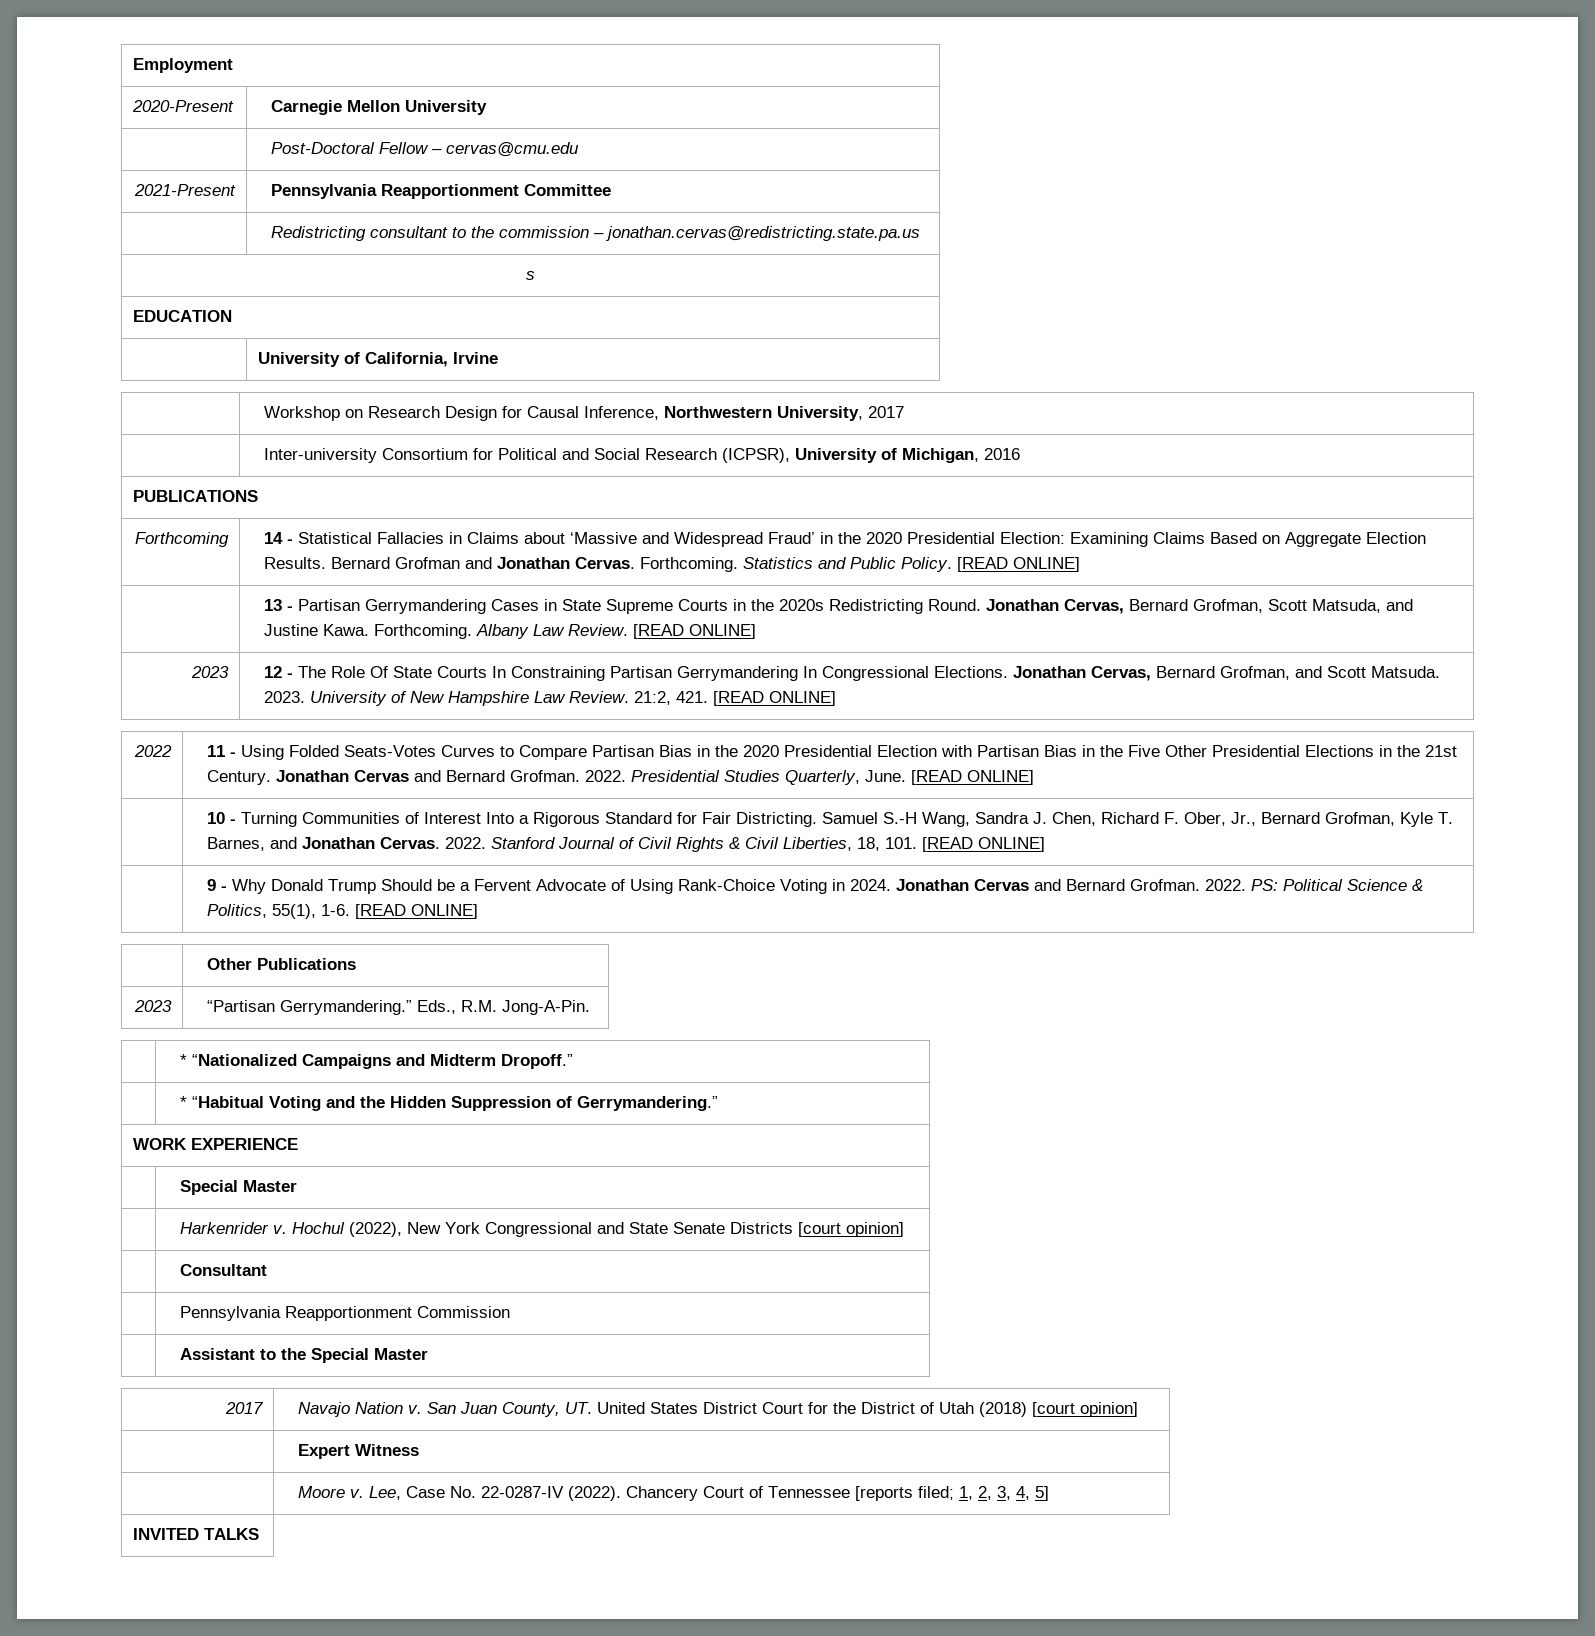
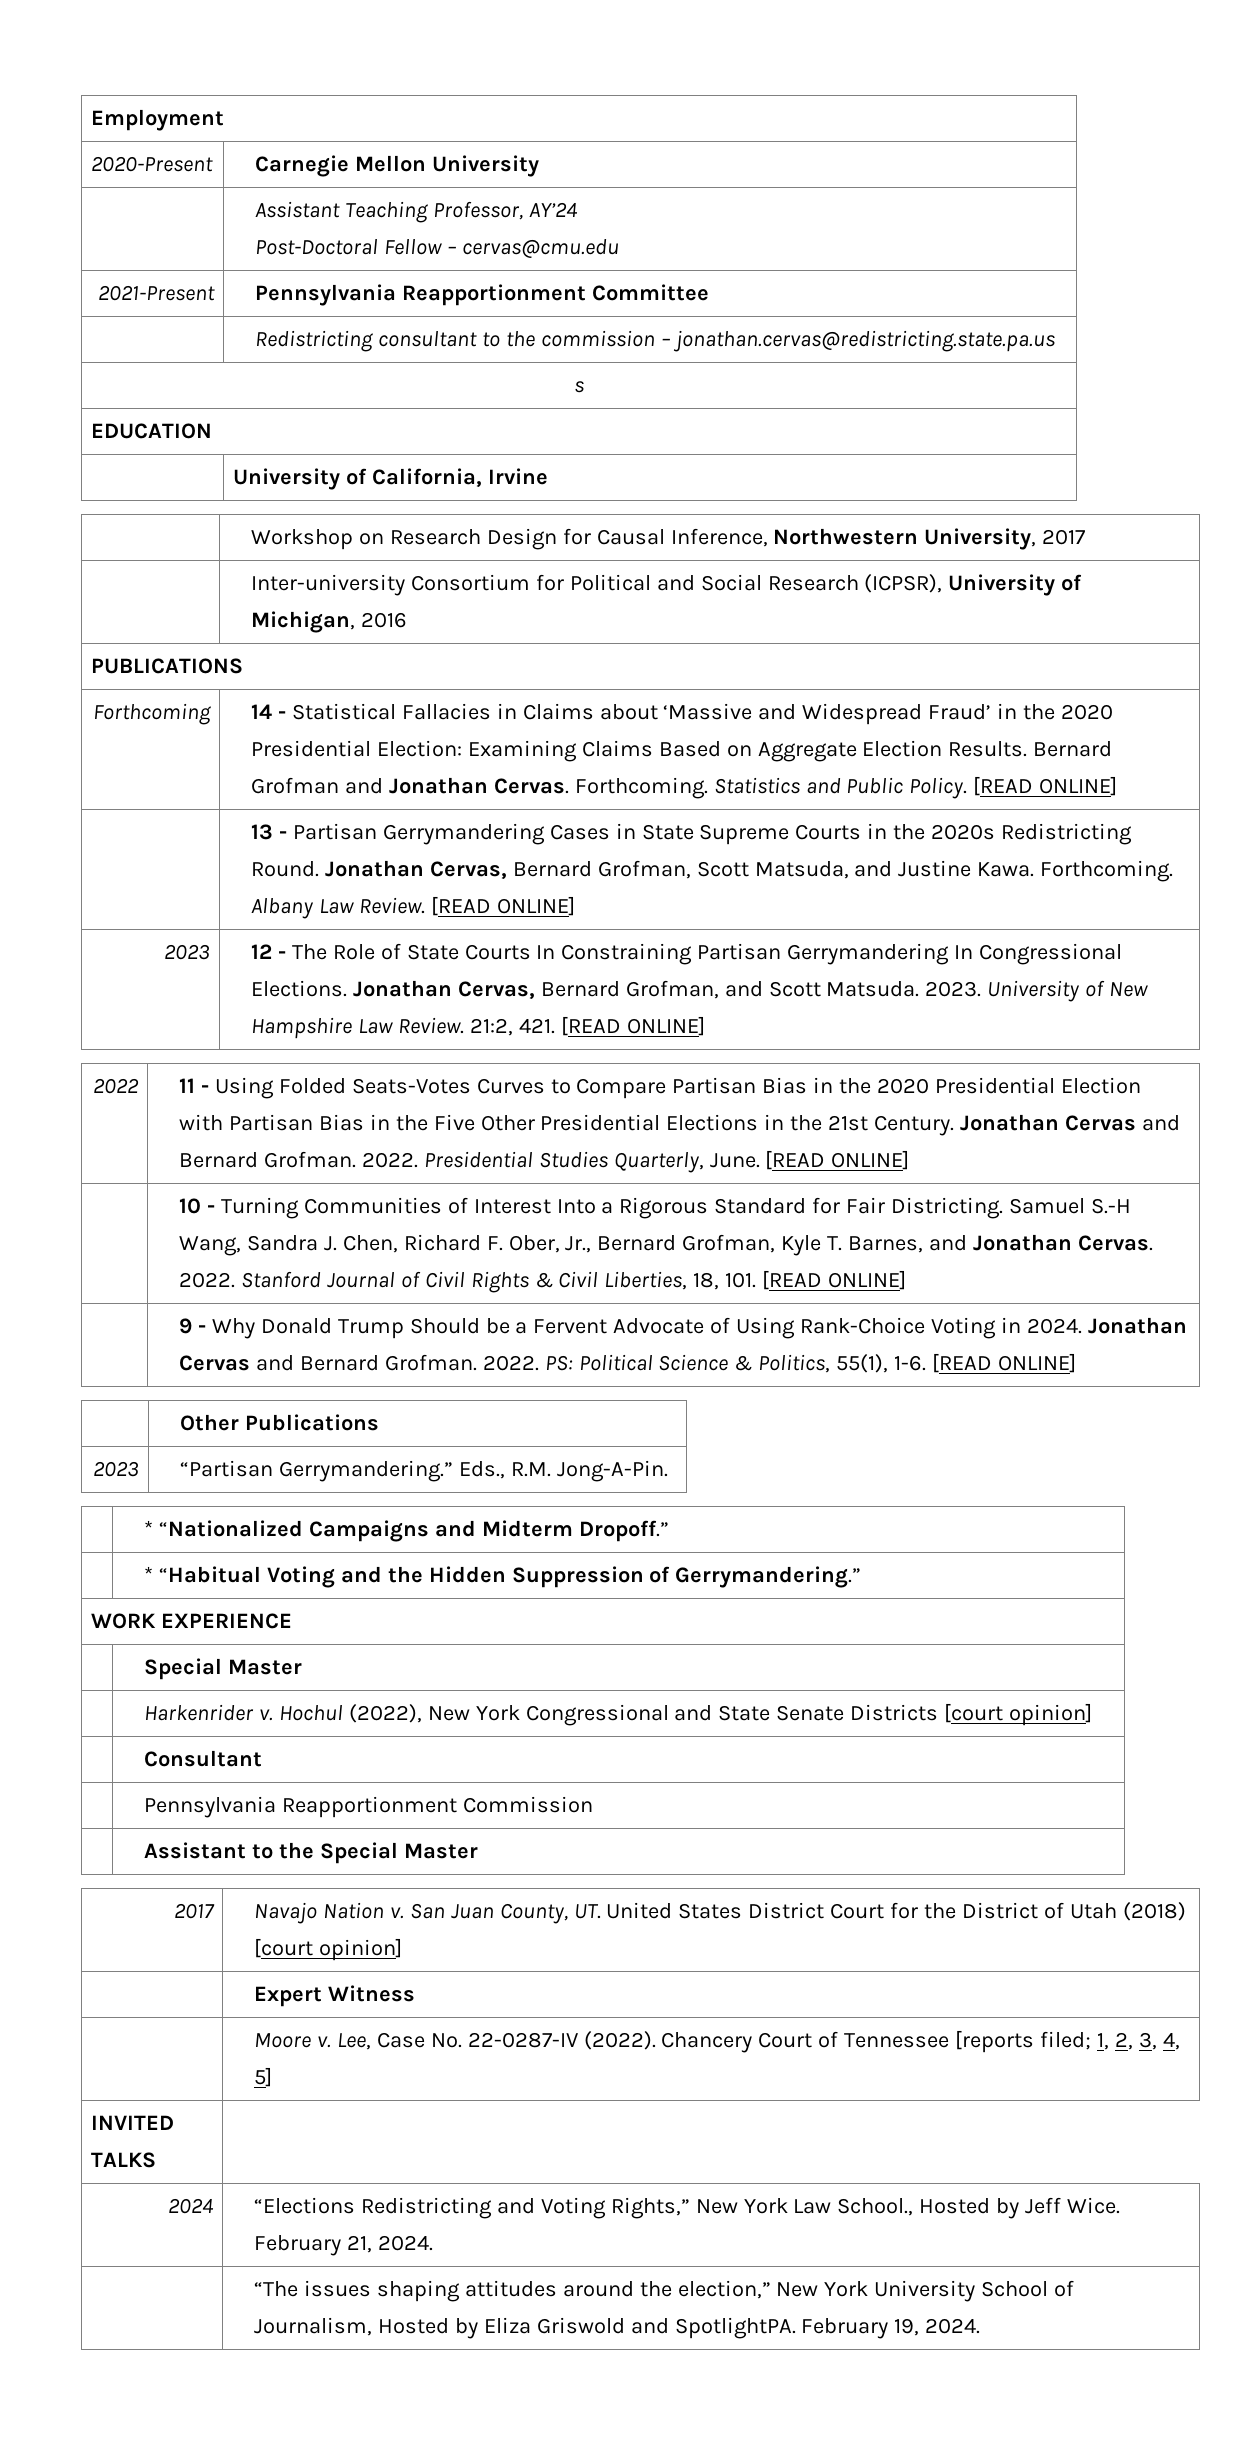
(488, 107) none -> [254,201,578,223] Assistant Teaching Professor, AY’24 //
[370,666,389,678] Of -> [380,943,401,960] of
(260, 1534) none -> [167,2198,214,2214] [253,2197,1121,2219] [253,2235,433,2256] [253,2280,1075,2302] [253,2317,981,2339] // 2024 | “Elections Redistricting and Voting Rights,” New York Law School., Hosted by Jeff Wice. February 21, 2024. // | “The issues shaping attitudes around the election,” New York University School of Journalism, Hosted by Eliza Griswold and SpotlightPA. February 19, 2024.

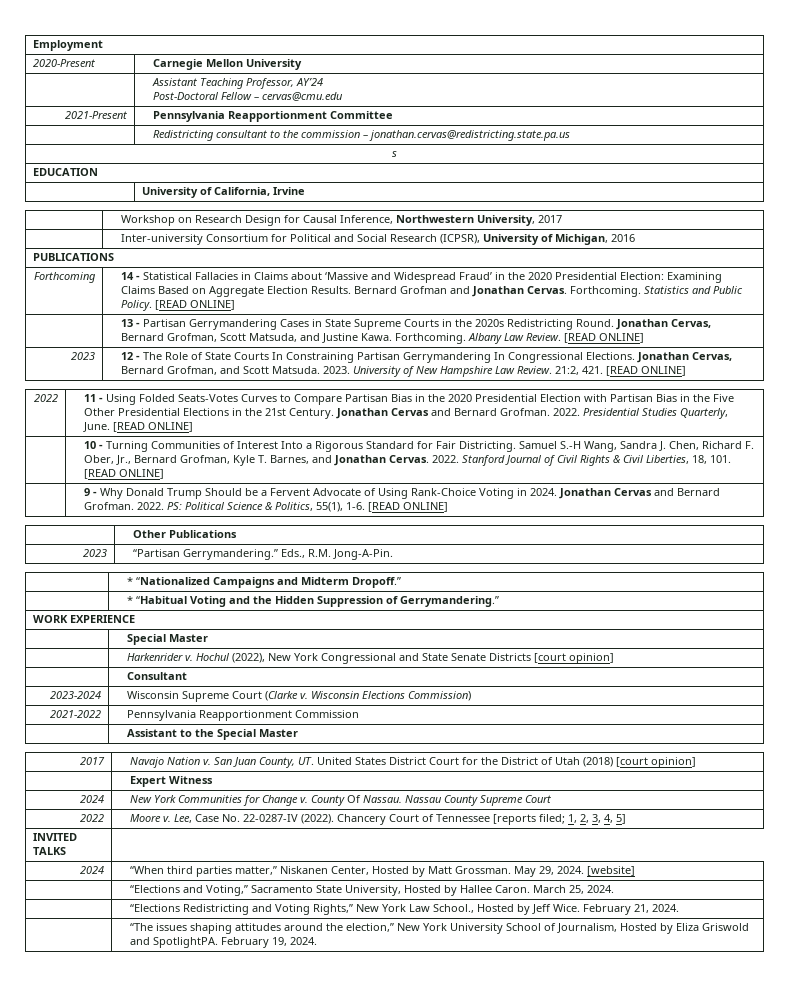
(262, 1758) none -> [50,691,102,699] [127,691,472,702] [50,710,102,718] 2023-2024 | Wisconsin Supreme Court (Clarke v. Wisconsin Elections Commission) // 2021-2022
(415, 1993) none -> [80,795,105,803] [130,795,552,806] [80,814,105,822] 2024 | New York Communities for Change v. County Of Nassau. Nassau County Supreme Court // 2022
(214, 2206) none -> [130,866,636,877] [130,885,615,896] | “When third parties matter,” Niskanen Center, Hosted by Matt Grossman. May 29, 2024. [website] // | “Elections and Voting,” Sacramento State University, Hosted by Hallee Caron. March 25, 2024. //

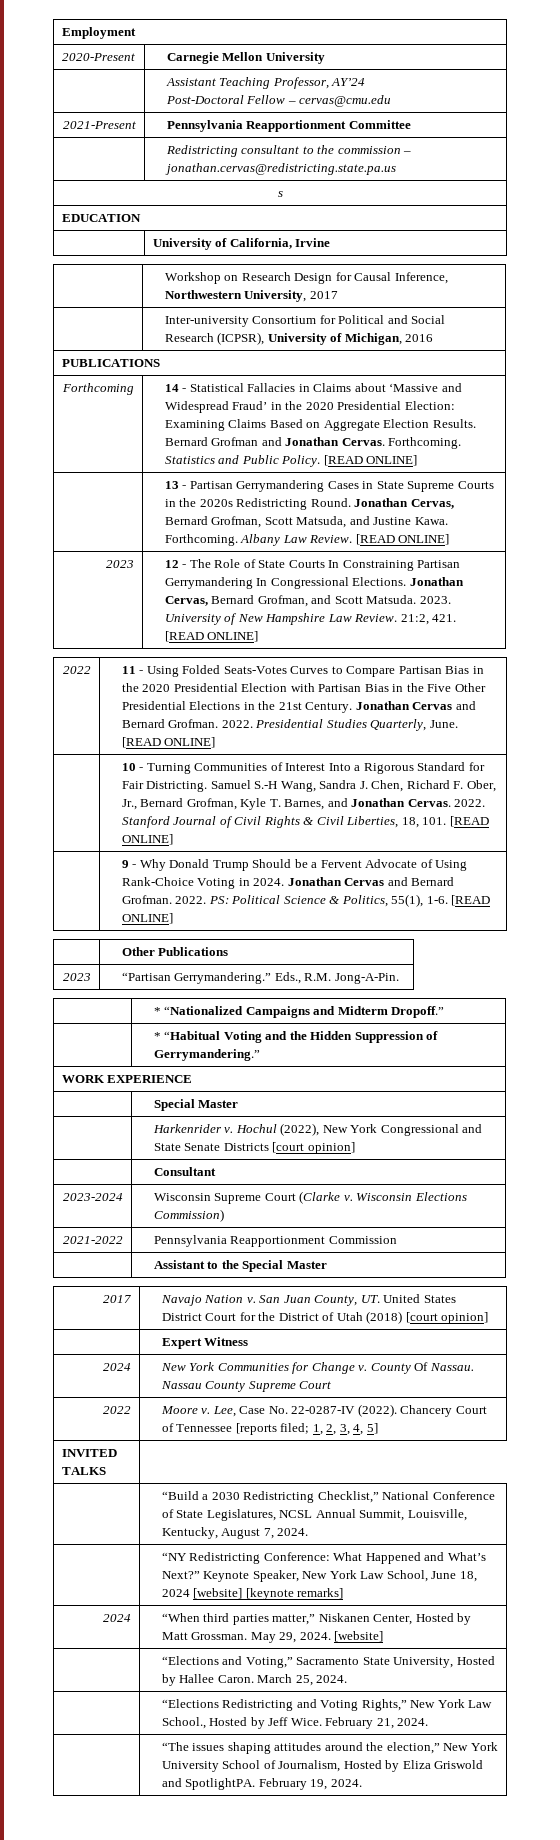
(66, 851) none -> [161,1491,495,1503] [161,1509,467,1521] [161,1527,309,1539] [161,1552,486,1564] [161,1570,477,1582] [161,1588,344,1600] // | “Build a 2030 Redistricting Checklist,” National Conference of State Legislatures, NCSL Annual Summit, Louisville, Kentucky, August 7, 2024. // | “NY Redistricting Conference: What Happened and What’s Next?” Keynote Speaker, New York Law School, June 18, 2024 [website] [keynote remarks]

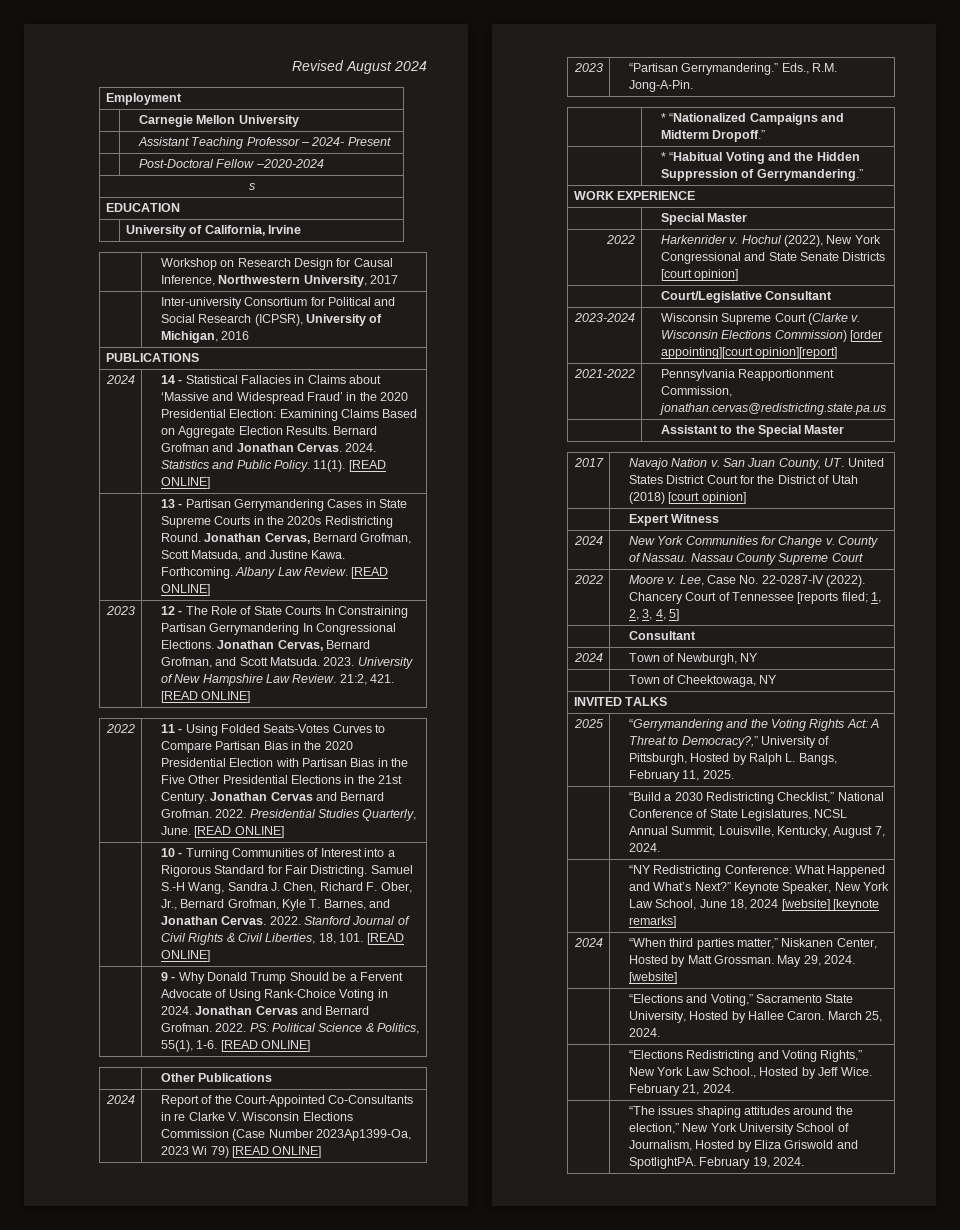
(61, 33) none -> [292,60,427,74] Revised August 2024 //
[61,53,135,61] 2020-Present -> (182, 99) none
[272,77,366,89] [165,95,392,107] [63,121,137,129] [166,120,411,132] [165,145,412,157] [164,163,396,175] Professor, AY’24 // Post-Doctoral Fellow – cervas@cmu.edu // 2021-Present | Pennsylvania Reapportionment Committee // | Redistricting consultant to the commission – jonathan.cervas@redistricting.state.pa.us -> [246,137,391,146] [138,159,324,168] Professor – 2024- Present // | Post-Doctoral Fellow –2020-2024
[62,383,135,395] Forthcoming -> [106,375,136,384] 2024
[388,437,462,449] Forthcoming. -> [345,443,377,452] 2024.
(321, 461) none -> [313,460,346,472] 11(1).
[328,763,351,771] Into -> [364,848,385,857] into
(229, 951) none -> [106,1095,136,1104] [160,1095,414,1107] [160,1112,353,1121] [160,1129,412,1141] [160,1146,322,1158] // 2024 | Report of the Court-Appointed Co-Consultants in re Clarke V. Wisconsin Elections Commission (Case Number 2023Ap1399-Oa, 2023 Wi 79) [READ ONLINE]
(239, 1104) none -> [606,235,636,244] 2022
(355, 1148) none -> [660,291,762,303] Court/Legislative
(224, 1215) none -> [850,330,883,342] [660,347,838,359] [order appointing][court opinion][report]
[328,1236,397,1244] Commission -> [660,386,732,397] [658,403,886,415] Commission, jonathan.cervas@redistricting.state.pa.us
[414,1362,429,1371] Of -> [628,553,641,562] of
[61,1449,117,1457] [61,1467,106,1475] INVITED TALKS -> [628,631,696,640] [574,653,604,662] [628,653,759,665] [628,675,778,687] [573,697,668,706] [574,719,604,728] [628,719,880,731] [628,736,830,748] [628,753,837,765] [628,770,734,782] | Consultant // 2024 | Town of Newburgh, NY // | Town of Cheektowaga, NY // INVITED TALKS // 2025 | “Gerrymandering and the Voting Rights Act: A Threat to Democracy?,” University of Pittsburgh, Hosted by Ralph L. Bangs, February 11, 2025.

